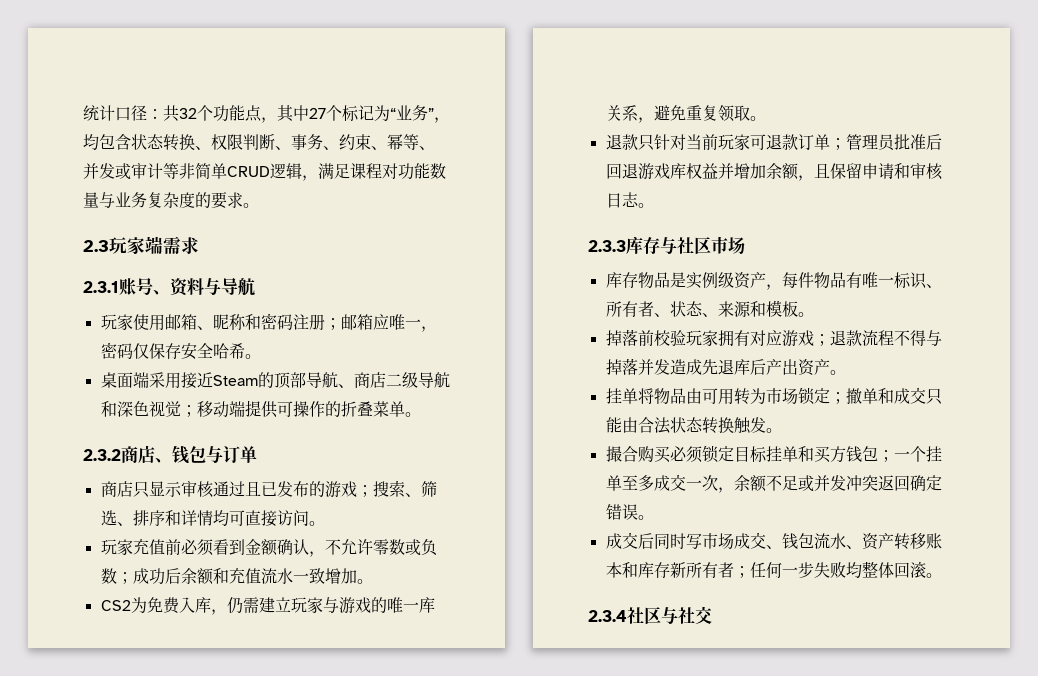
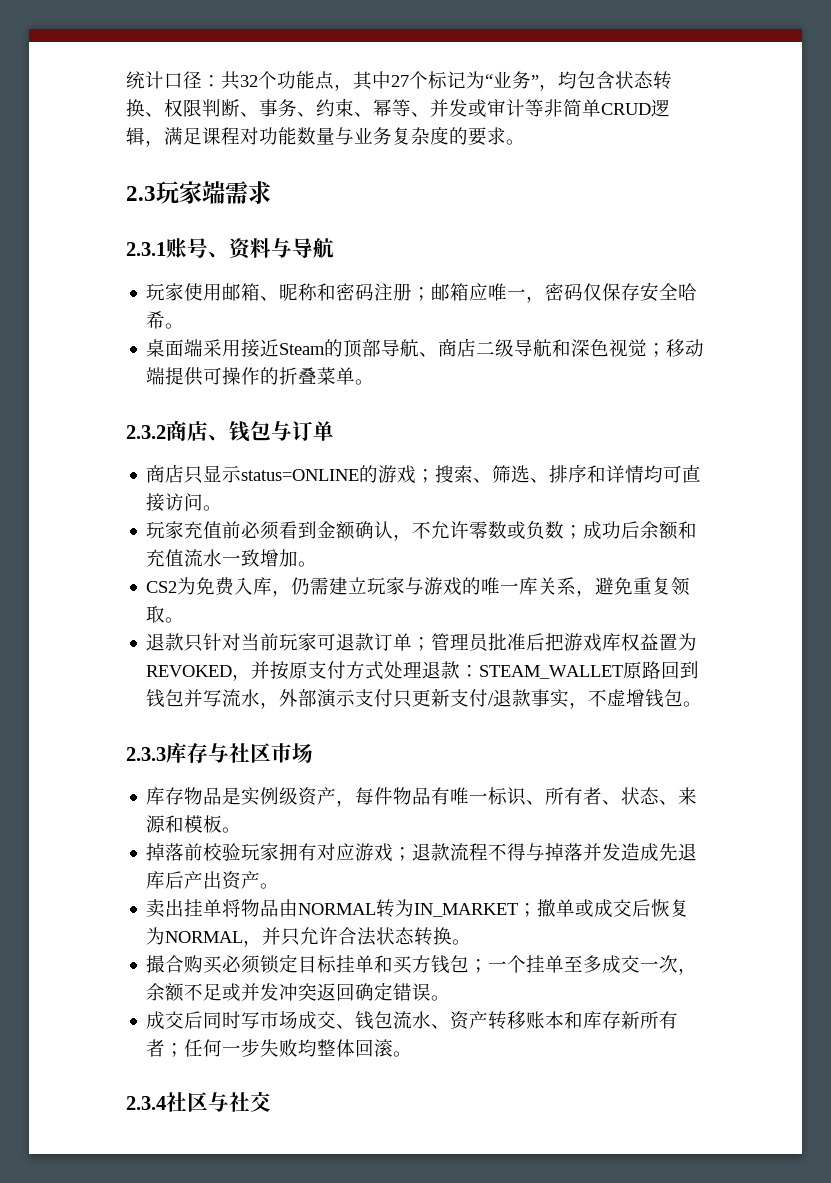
[180,480,309,498] 审核通过且已发布 -> [241,469,360,481] status=ONLINE
[605,163,638,179] 回退 -> [545,633,565,651] 把
[717,162,943,181] [605,192,639,208] 并增加余额，且保留申请和审核日志 -> [659,633,698,651] [146,661,700,681] [146,689,684,709] 置为REVOKED，并按原支付方式处理退款：STEAM_WALLET原路回到钱包并写流水，外部演示支付只更新支付/退款事实，不虚增钱包
(846, 372) none -> [146,899,185,918] 卖出
[701,387,942,405] [605,417,638,433] 可用转为市场锁定；撤单和成交只能由 -> [298,899,690,918] [146,927,339,947] NORMAL转为IN_MARKET；撤单或成交后恢复为NORMAL，并只允许
[733,417,766,434] 触发 -> (453, 936) none

